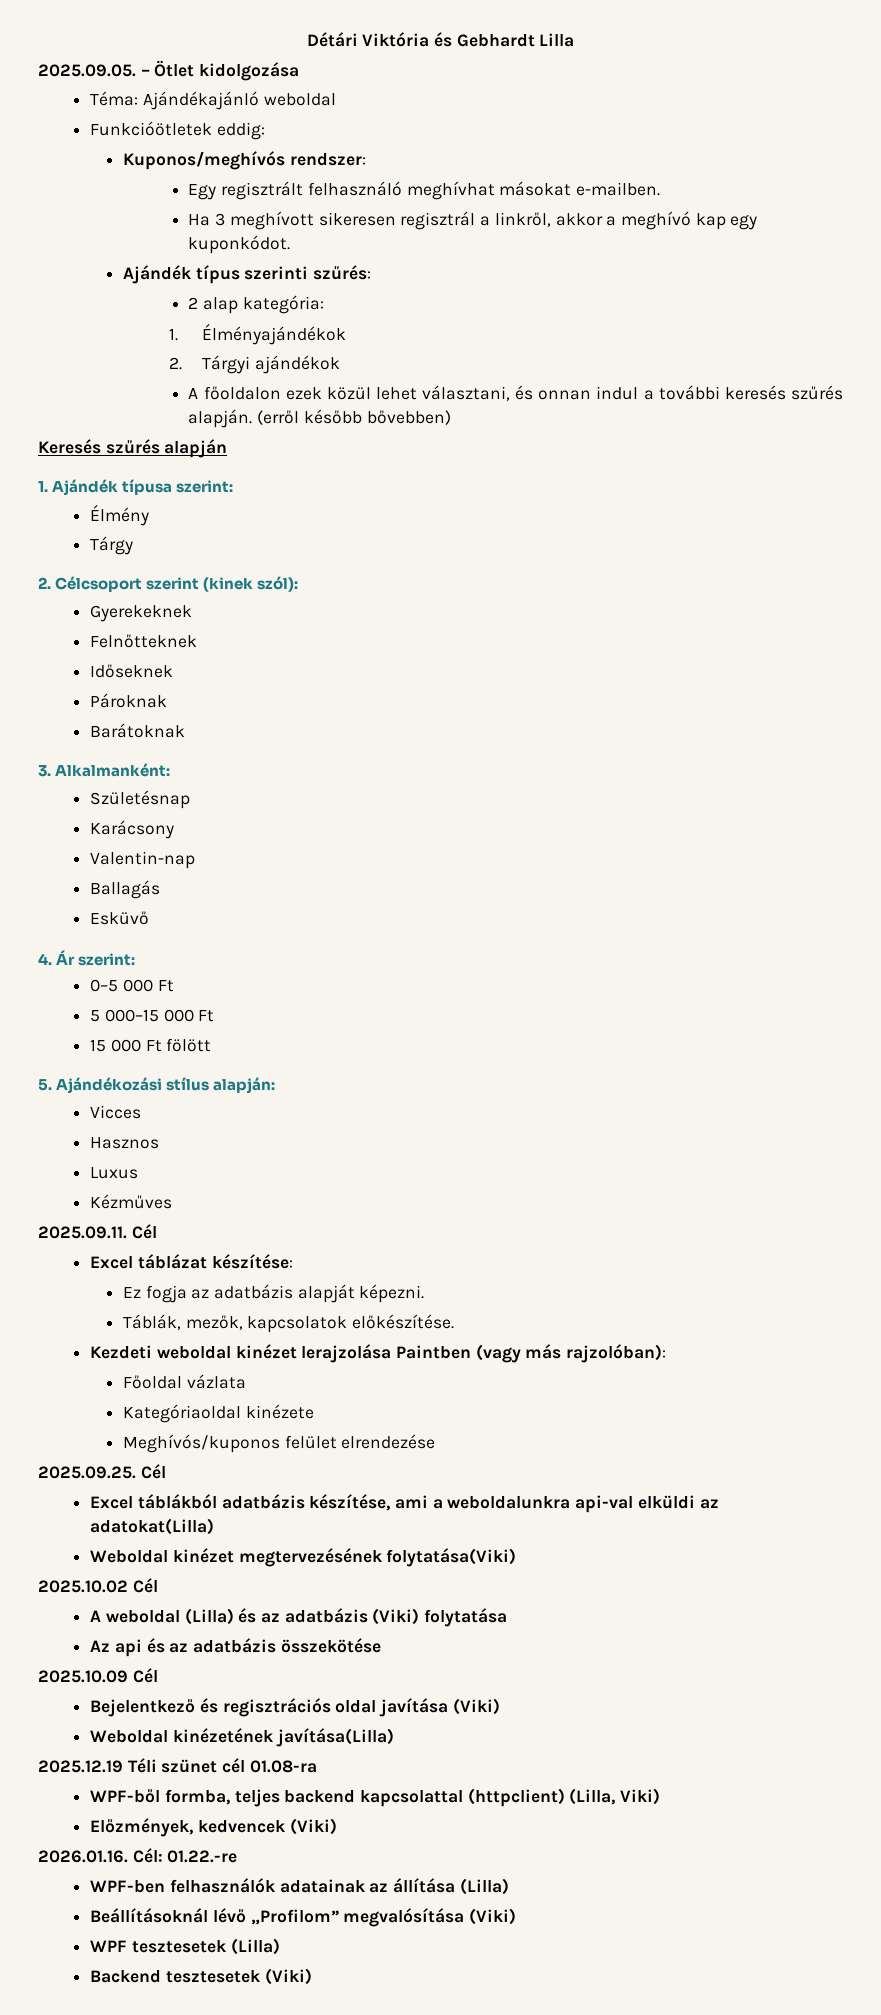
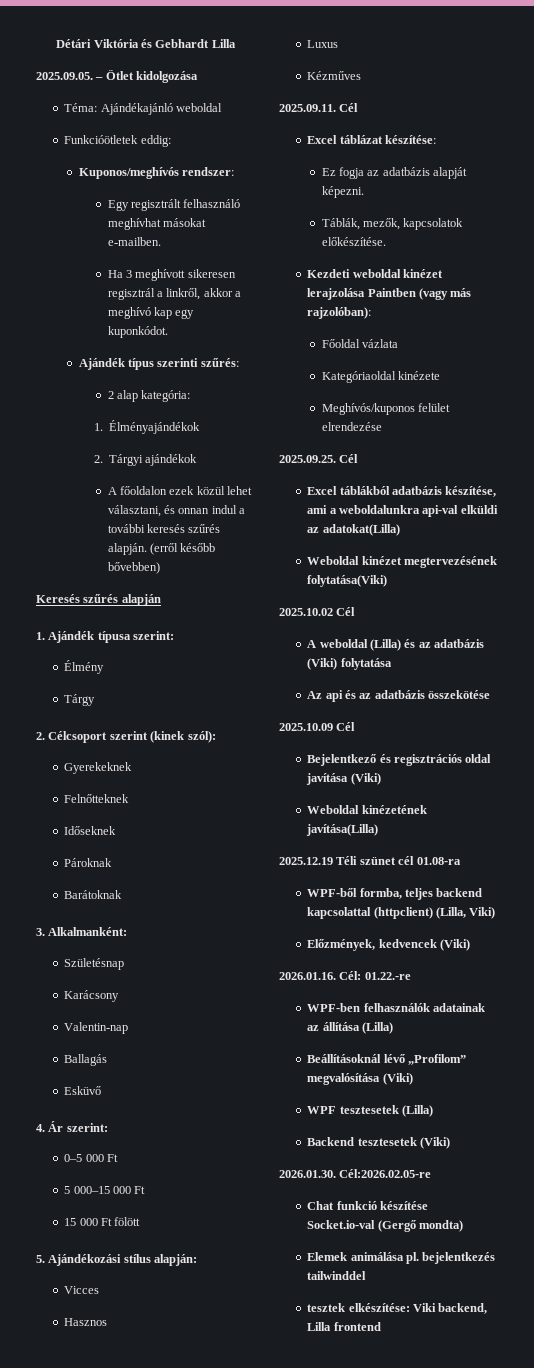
(312, 1976) none -> [279,1169,432,1178] [307,1201,428,1210] [307,1219,463,1232] [307,1252,496,1264] [307,1271,367,1280] [307,1303,488,1314] [307,1322,381,1331] // 2026.01.30. Cél:2026.02.05-re // Chat funkció készítése Socket.io-val (Gergő mondta) // Elemek animálása pl. bejelentkezés tailwinddel // tesztek elkészítése: Viki backend, Lilla frontend

